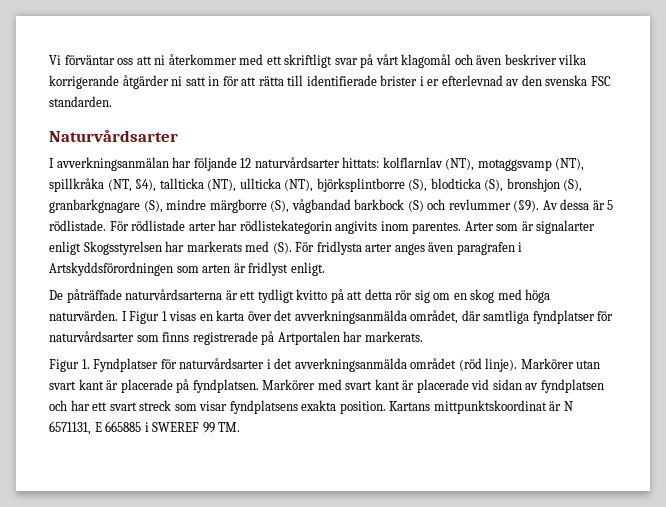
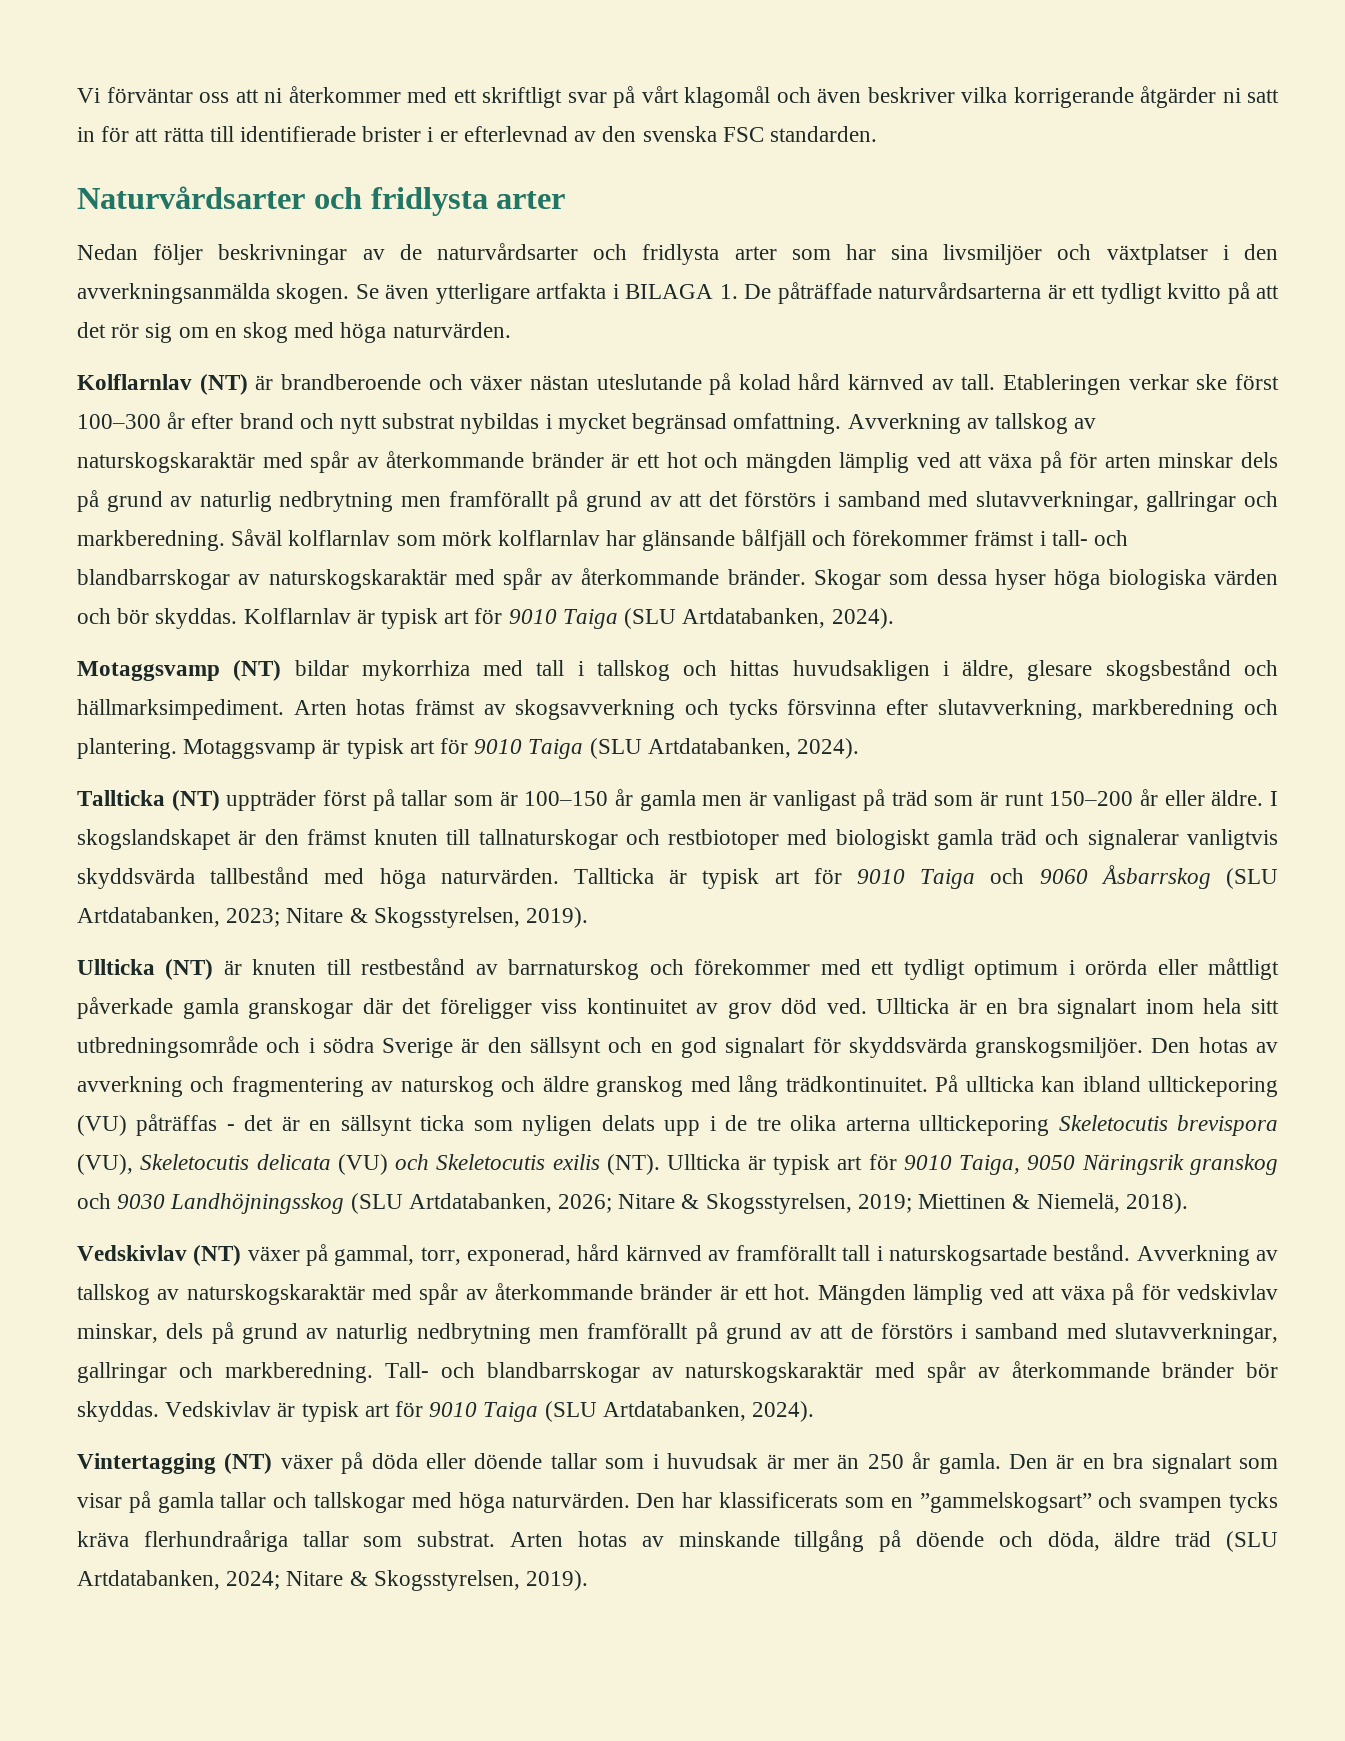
[49,157,585,171] [49,178,583,192] [49,199,614,213] [49,220,596,234] [49,241,523,255] [49,262,325,276] // I avverkningsanmälan har följande 12 naturvårdsarter hittats: kolflarnlav (NT), motaggsvamp (NT), spillkråka (NT, §4), tallticka (NT), ullticka (NT), björksplintborre (S), blodticka (S), bronshjon (S), granbarkgnagare (S), mindre märgborre (S), vågbandad barkbock (S) och revlummer (§9). Av dessa är 5 rödlistade. För rödlistade arter har rödlistekategorin angivits inom parentes. Arter som är signalarter enligt Skogsstyrelsen har markerats med (S). För fridlysta arter anges även paragrafen i Artskyddsförordningen som arten är fridlyst enligt. // -> [313,187,566,216] [77,243,1278,265] [77,283,738,304] och fridlysta arter // Nedan följer beskrivningar av de naturvårdsarter och fridlysta arter som har sina livsmiljöer och växtplatser i den avverkningsanmälda skogen. Se även ytterligare artfakta i BILAGA 1.
[364,289,392,300] detta -> [77,322,106,338] det
[121,310,614,324] [49,331,423,345] [49,358,601,372] [49,379,604,393] [49,400,573,414] [49,421,241,435] I Figur 1 visas en karta över det avverkningsanmälda området, där samtliga fyndplatser för naturvårdsarter som finns registrerade på Artportalen har markerats. // Figur 1. Fyndplatser för naturvårdsarter i det avverkningsanmälda området (röd linje). Markörer utan svart kant är placerade på fyndplatsen. Markörer med svart kant är placerade vid sidan av fyndplatsen och har ett svart streck som visar fyndplatsens exakta position. Kartans mittpunktskoordinat är N 6571131, E 665885 i SWEREF 99 TM. -> [77,373,1279,395] [77,412,1097,434] [77,451,1278,473] [77,490,1278,512] [77,529,1128,551] [77,568,1279,590] [77,608,894,629] [77,659,1278,681] [77,699,1278,720] [77,738,860,759] [77,789,1279,811] [77,829,1278,850] [77,865,1279,889] [77,907,589,928] [77,958,1280,980] [77,997,1279,1019] [77,1036,1278,1058] [77,1075,1278,1097] [77,1114,1279,1136] [77,1154,1278,1175] [77,1193,1188,1214] [77,1244,1278,1266] [77,1283,1279,1305] [77,1322,1279,1344] [77,1361,1278,1383] [77,1401,815,1422] [77,1452,1278,1474] [77,1491,1278,1513] [77,1530,1278,1552] [77,1570,589,1591] // Kolflarnlav (NT) är brandberoende och växer nästan uteslutande på kolad hård kärnved av tall. Etableringen verkar ske först 100–300 år efter brand och nytt substrat nybildas i mycket begränsad omfattning. Avverkning av tallskog av naturskogskaraktär med spår av återkommande bränder är ett hot och mängden lämplig ved att växa på för arten minskar dels på grund av naturlig nedbrytning men framförallt på grund av att det förstörs i samband med slutavverkningar, gallringar och markberedning. Såväl kolflarnlav som mörk kolflarnlav har glänsande bålfjäll och förekommer främst i tall- och blandbarrskogar av naturskogskaraktär med spår av återkommande bränder. Skogar som dessa hyser höga biologiska värden och bör skyddas. Kolflarnlav är typisk art för 9010 Taiga (SLU Artdatabanken, 2024). // Motaggsvamp (NT) bildar mykorrhiza med tall i tallskog och hittas huvudsakligen i äldre, glesare skogsbestånd och hällmarksimpediment. Arten hotas främst av skogsavverkning och tycks försvinna efter slutavverkning, markberedning och plantering. Motaggsvamp är typisk art för 9010 Taiga (SLU Artdatabanken, 2024). // Tallticka (NT) uppträder först på tallar som är 100–150 år gamla men är vanligast på träd som är runt 150–200 år eller äldre. I skogslandskapet är den främst knuten till tallnaturskogar och restbiotoper med biologiskt gamla träd och signalerar vanligtvis skyddsvärda tallbestånd med höga naturvärden. Tallticka är typisk art för 9010 Taiga och 9060 Åsbarrskog (SLU Artdatabanken, 2023; Nitare & Skogsstyrelsen, 2019). // Ullticka (NT) är knuten till restbestånd av barrnaturskog och förekommer med ett tydligt optimum i orörda eller måttligt påverkade gamla granskogar där det föreligger viss kontinuitet av grov död ved. Ullticka är en bra signalart inom hela sitt utbredningsområde och i södra Sverige är den sällsynt och en god signalart för skyddsvärda granskogsmiljöer. Den hotas av avverkning och fragmentering av naturskog och äldre granskog med lång trädkontinuitet. På ullticka kan ibland ulltickeporing (VU) påträffas - det är en sällsynt ticka som nyligen delats upp i de tre olika arterna ulltickeporing Skeletocutis brevispora (VU), Skeletocutis delicata (VU) och Skeletocutis exilis (NT). Ullticka är typisk art för 9010 Taiga, 9050 Näringsrik granskog och 9030 Landhöjningsskog (SLU Artdatabanken, 2026; Nitare & Skogsstyrelsen, 2019; Miettinen & Niemelä, 2018). // Vedskivlav (NT) växer på gammal, torr, exponerad, hård kärnved av framförallt tall i naturskogsartade bestånd. Avverkning av tallskog av naturskogskaraktär med spår av återkommande bränder är ett hot. Mängden lämplig ved att växa på för vedskivlav minskar, dels på grund av naturlig nedbrytning men framförallt på grund av att de förstörs i samband med slutavverkningar, gallringar och markberedning. Tall- och blandbarrskogar av naturskogskaraktär med spår av återkommande bränder bör skyddas. Vedskivlav är typisk art för 9010 Taiga (SLU Artdatabanken, 2024). // Vintertagging (NT) växer på döda eller döende tallar som i huvudsak är mer än 250 år gamla. Den är en bra signalart som visar på gamla tallar och tallskogar med höga naturvärden. Den har klassificerats som en ”gammelskogsart” och svampen tycks kräva flerhundraåriga tallar som substrat. Arten hotas av minskande tillgång på döende och döda, äldre träd (SLU Artdatabanken, 2024; Nitare & Skogsstyrelsen, 2019).

